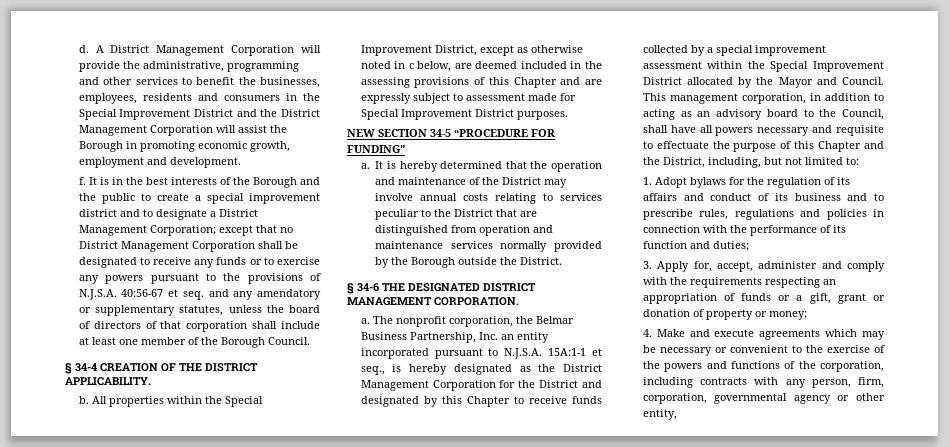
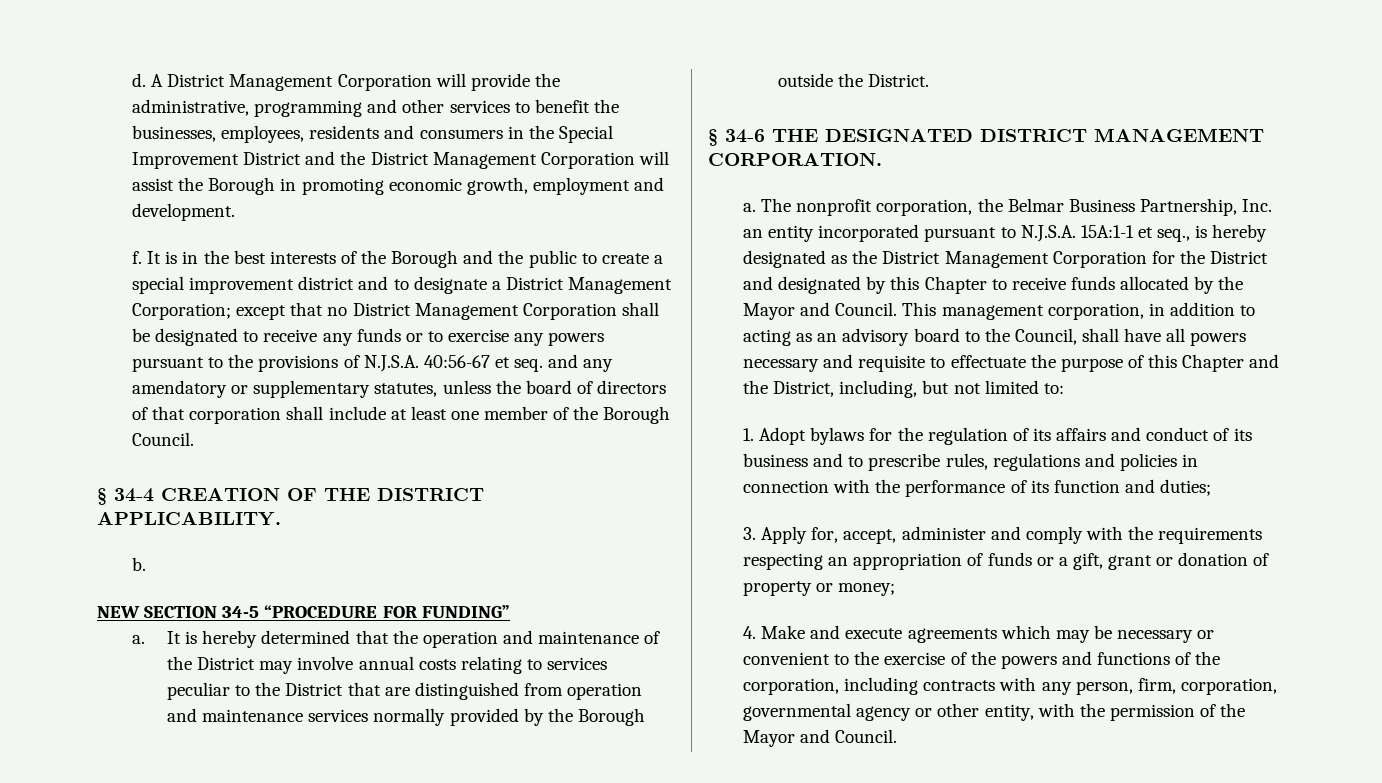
[91,396,263,407] [360,45,583,56] [360,61,602,72] [360,77,602,88] [360,93,576,104] [360,109,568,120] All properties within the Special Improvement District, except as otherwise noted in c below, are deemed included in the assessing provisions of this Chapter and are expressly subject to assessment made for Special Improvement District purposes. -> (147, 564) none
[642,45,826,56] [642,61,884,72] [642,77,682,85] collected by a special improvement assessment within the Special Improvement District -> (1115, 283) none
(677, 414) none -> [1037,703,1246,721] [743,729,898,747] with the permission of the Mayor and Council.

